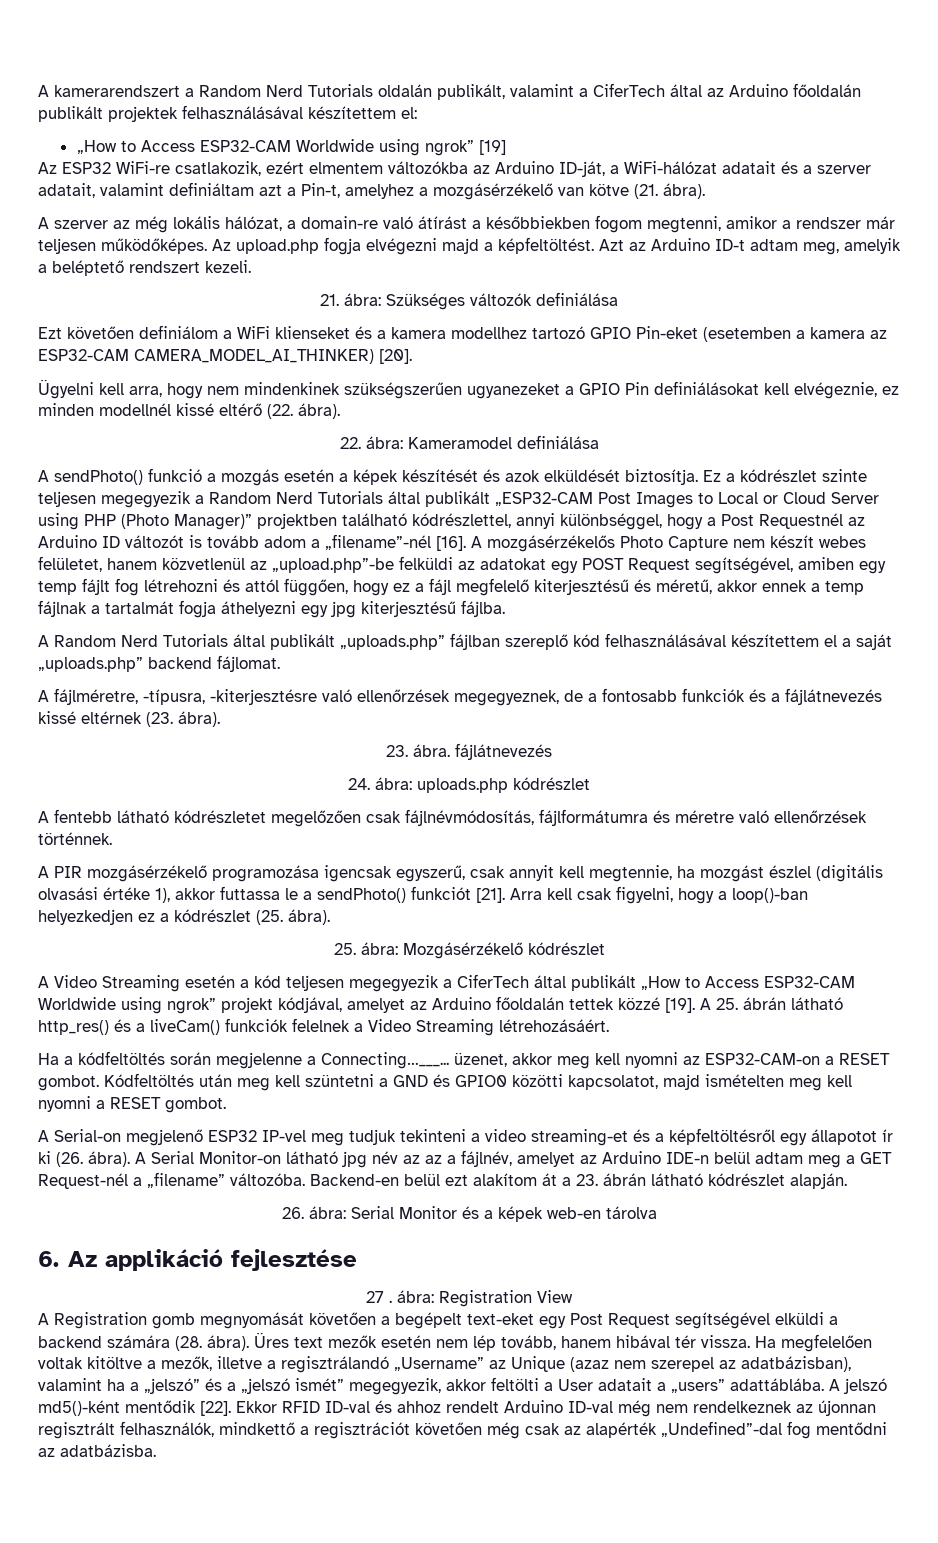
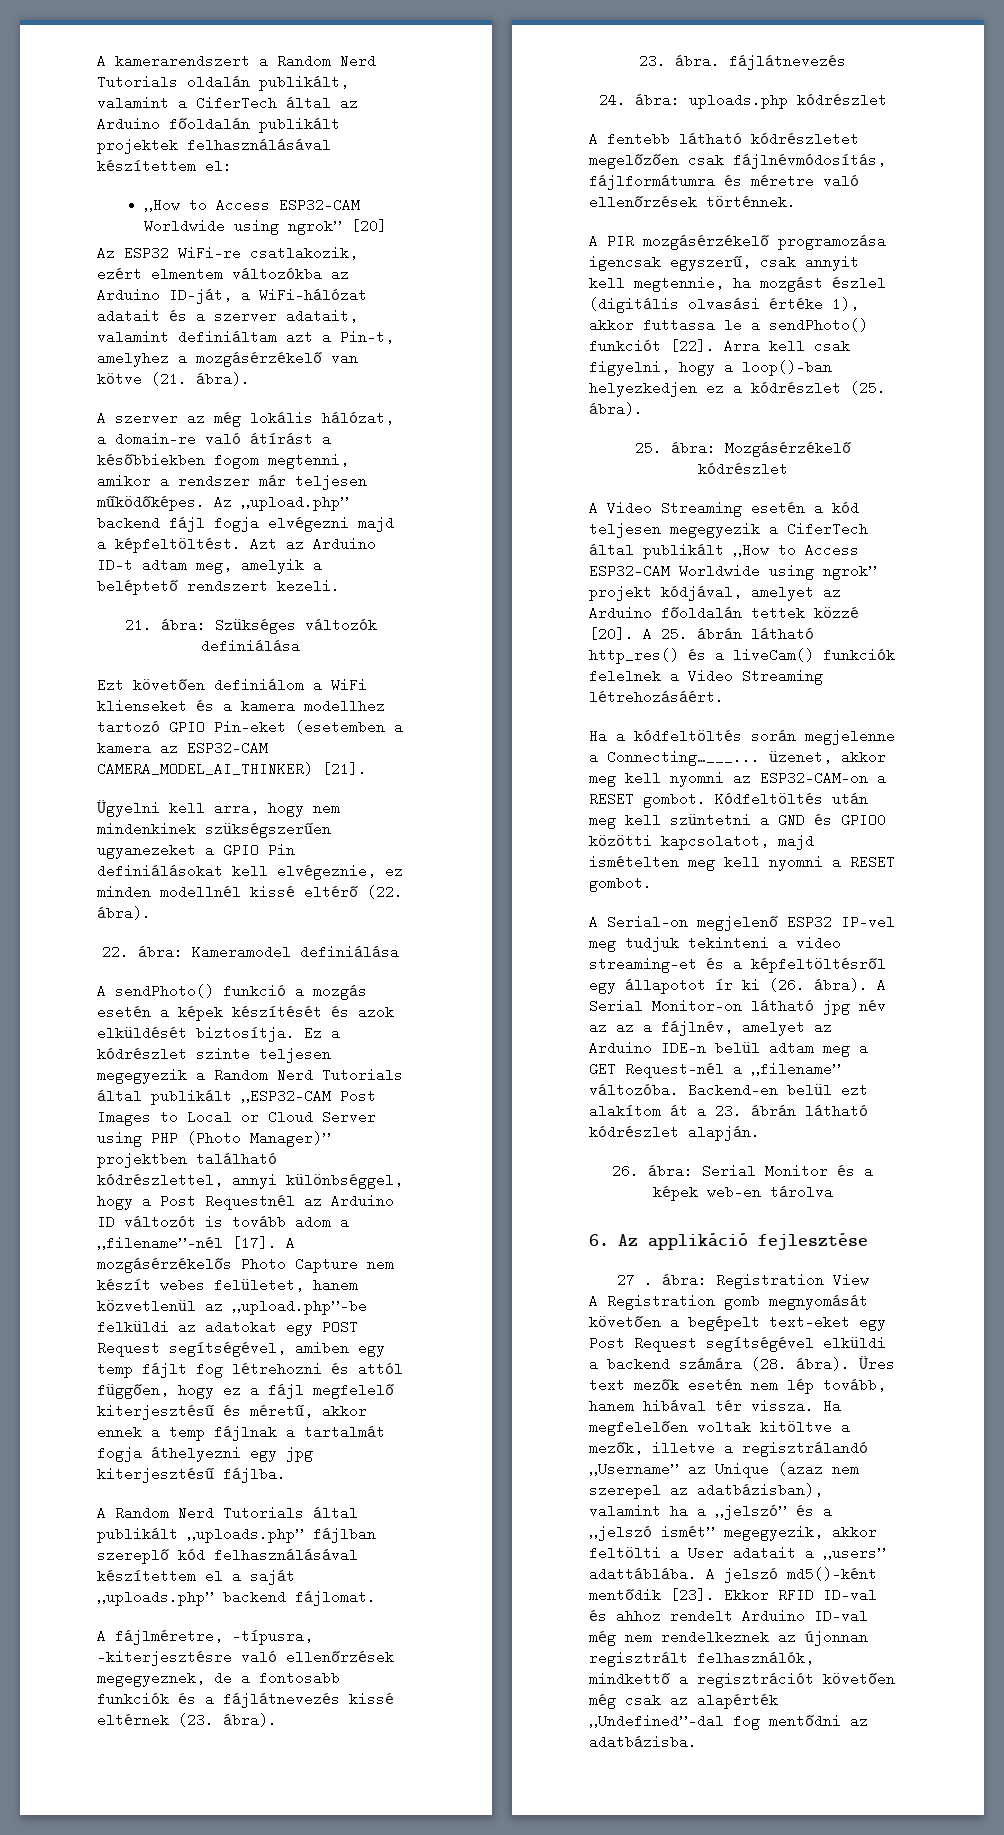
[478,140,506,155] [19] -> [351,219,388,233] [20]
[236,239,319,254] upload.php -> [241,495,349,511] [97,516,205,532] „upload.php” backend fájl
[379,349,412,364] [20]. -> [322,762,367,776] [21].
[436,536,466,551] [16]. -> [232,1236,277,1250] [17].
[476,888,505,903] [21]. -> [670,339,715,353] [22].
[665,998,695,1013] [19]. -> [589,627,634,641] [20].
[200,1401,231,1416] [22]. -> [670,1588,715,1602] [23].

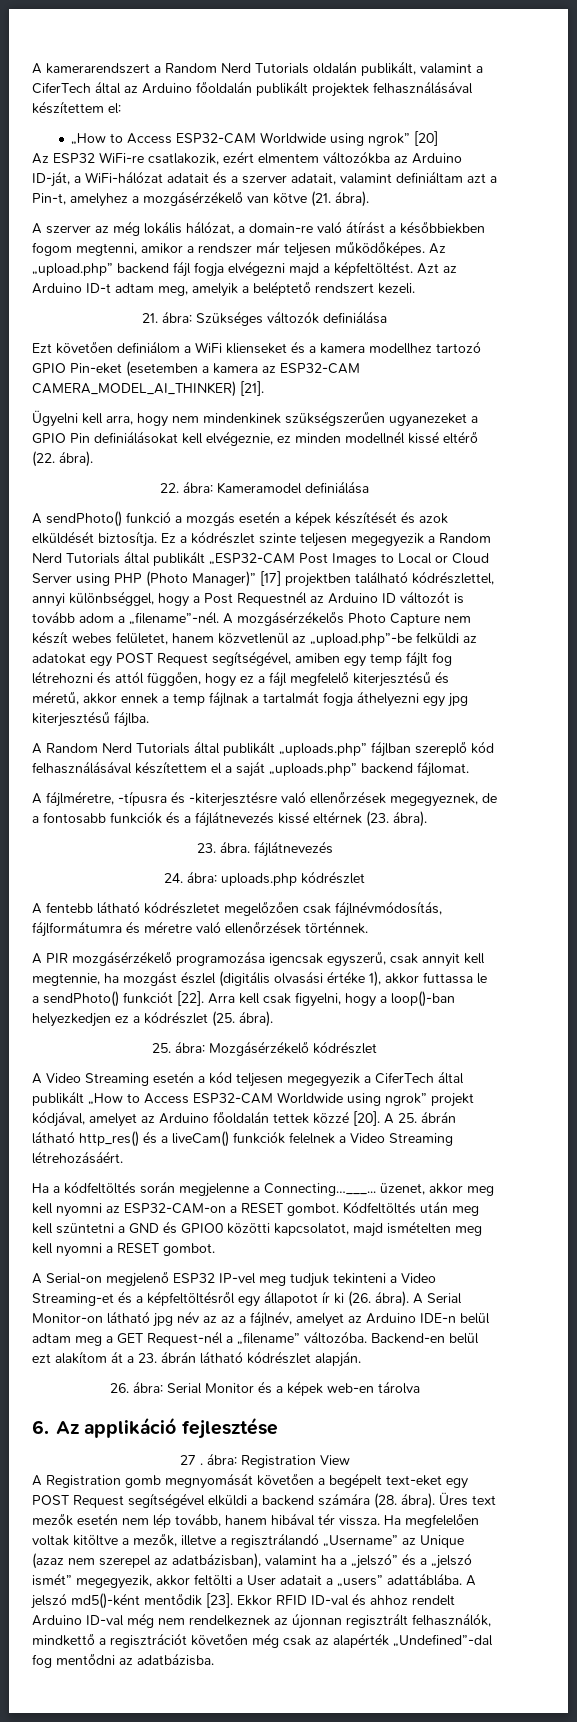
(331, 1139) none -> [260,571,281,586] [17]
[97,1236,277,1250] „filename”-nél [17]. -> [129,611,219,625] „filename”-nél.
[232,1629,313,1645] -típusra, -> [118,791,185,806] -típusra és
[796,936,841,950] [589,957,697,973] video streaming-et -> [401,1273,436,1283] [32,1293,114,1306] Video Streaming-et
[589,1336,625,1350] Post -> [32,1495,69,1505] POST

